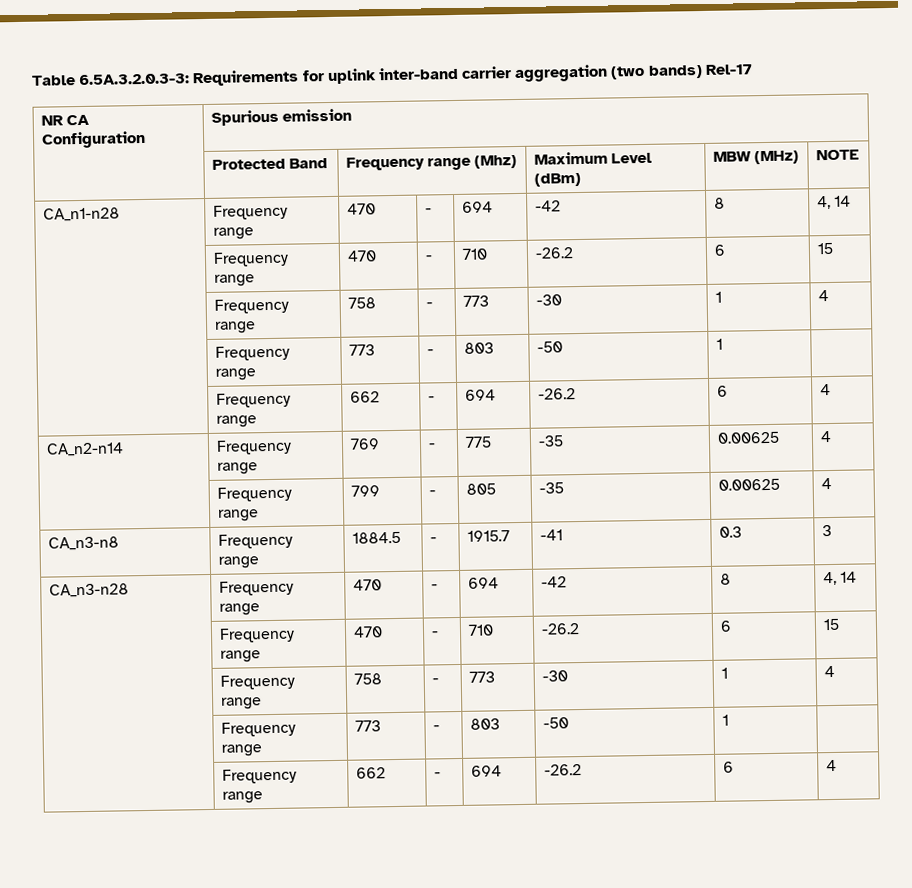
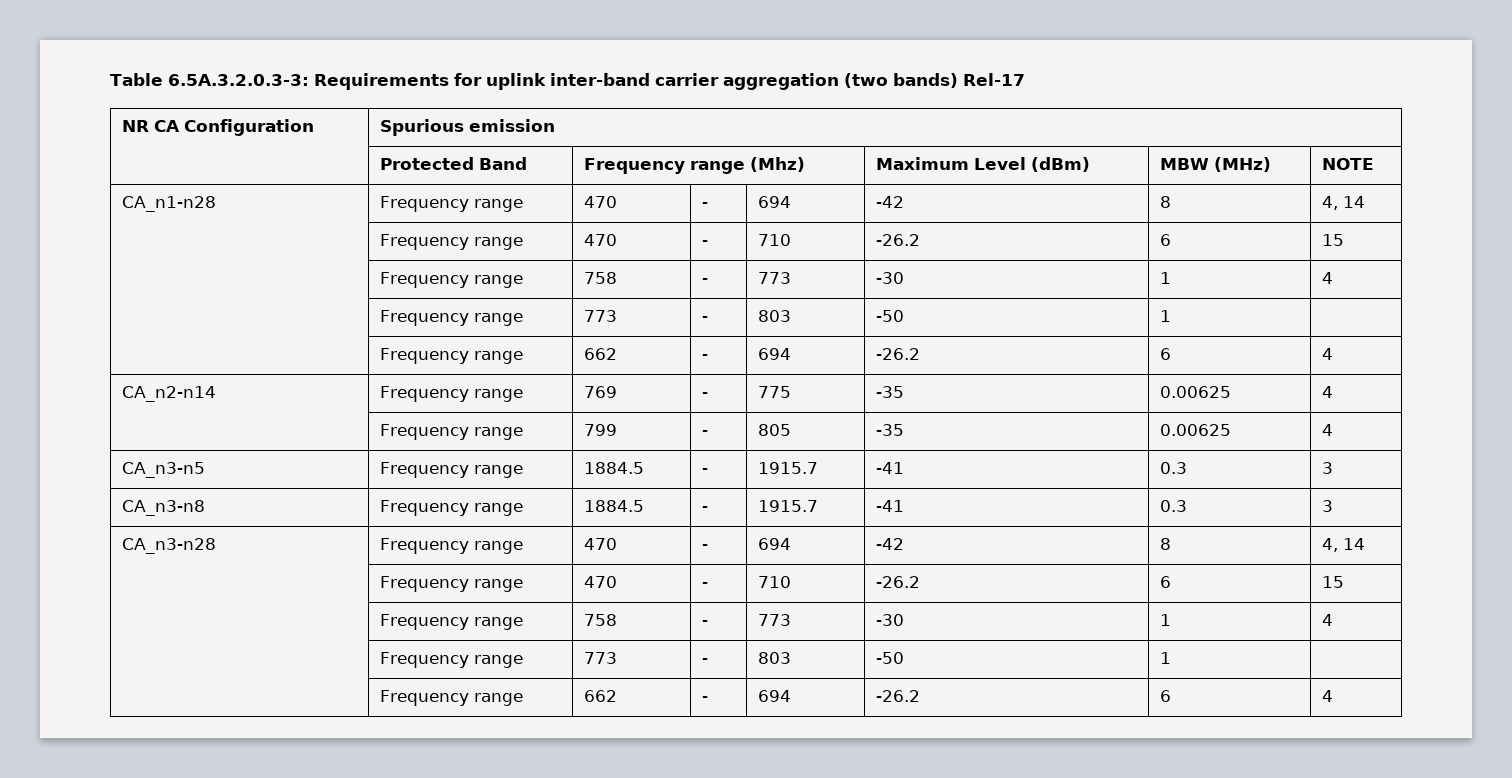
(832, 483) none -> [121,462,205,478] [379,462,523,478] [583,462,644,474] [701,468,708,474] [757,462,818,474] [875,462,904,474] [1159,462,1187,474] [1321,462,1333,474] // CA_n3-n5 | Frequency range | 1884.5 | - | 1915.7 | -41 | 0.3 | 3

